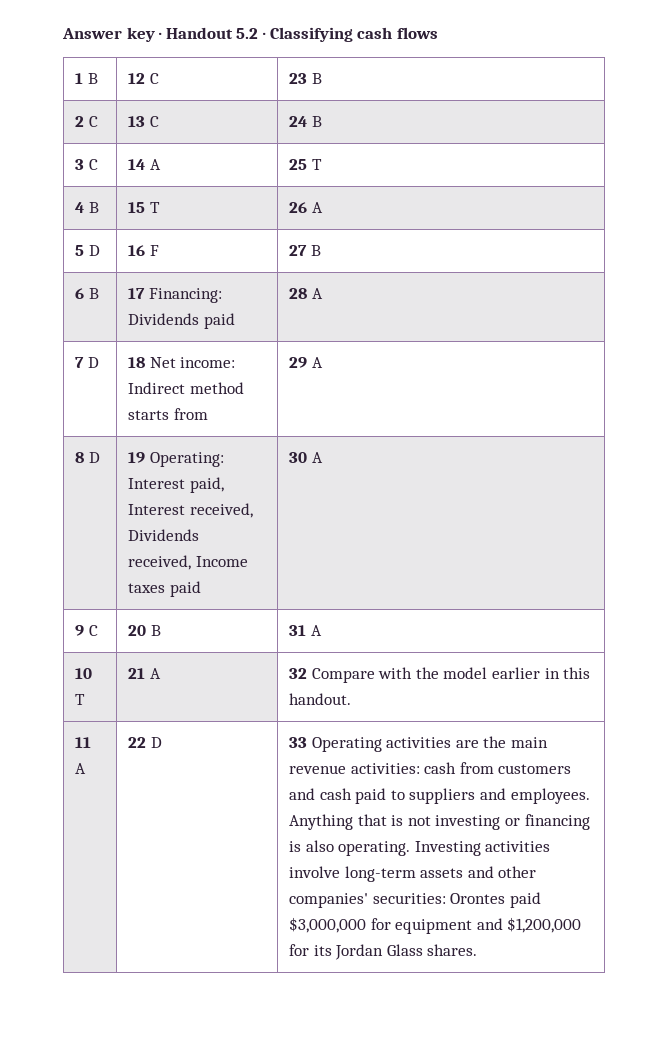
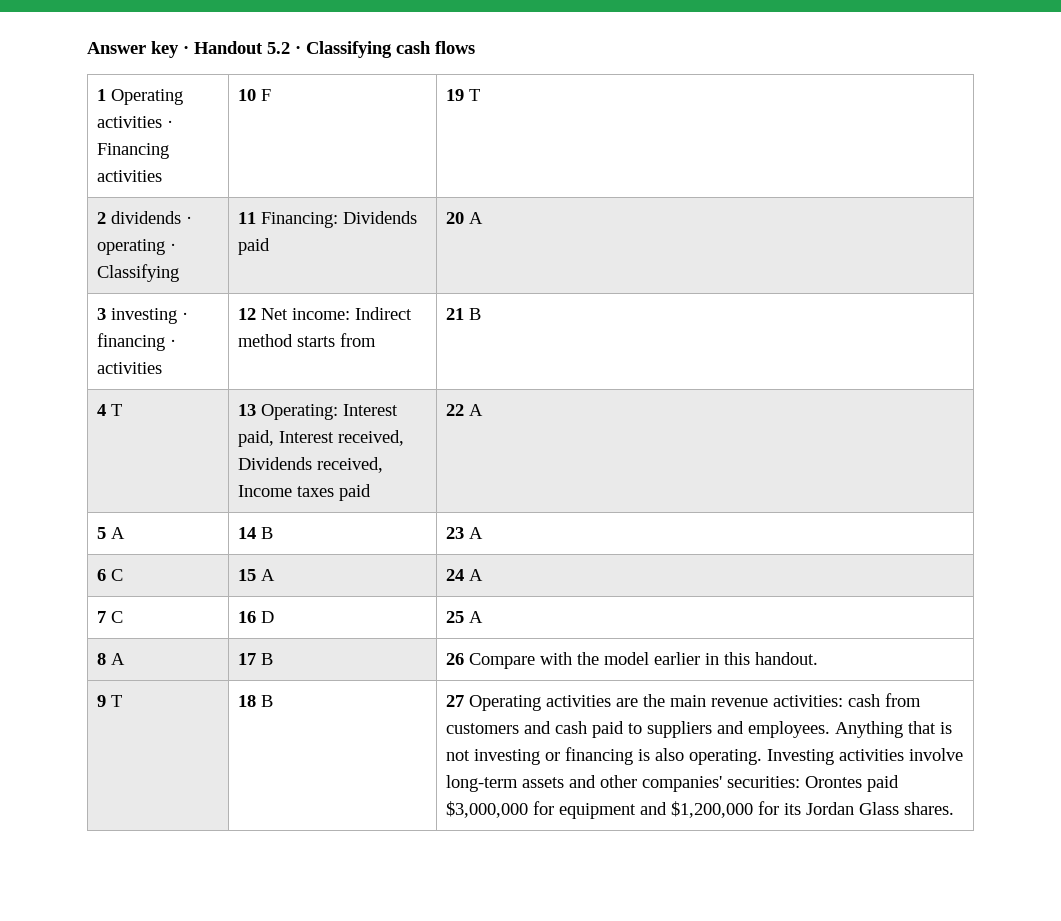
[87,73,98,84] [128,73,159,84] [289,73,322,84] [75,116,98,127] [128,116,159,127] [289,116,322,127] [75,159,98,170] [128,159,161,170] [289,159,322,170] [75,202,99,213] [128,202,160,213] [289,202,323,213] [75,245,100,256] [128,245,159,256] [289,245,321,256] [75,288,99,299] [128,288,146,299] B | 12 C | 23 B // 2 C | 13 C | 24 B // 3 C | 14 A | 25 T // 4 B | 15 T | 26 A // 5 D | 16 F | 27 B // 6 B | 17 -> [111,89,184,105] [97,116,174,128] [97,143,170,159] [97,170,163,182] [238,89,272,101] [446,89,481,101] [97,211,193,224] [97,239,177,255] [97,264,180,282] [238,212,257,224] Operating activities · Financing activities | 10 F | 19 T // 2 dividends · operating · Classifying | 11
[289,288,323,299] [75,357,99,368] [128,357,146,368] 28 A // 7 D | 18 -> [446,212,484,224] [97,308,189,324] [97,333,177,351] [97,362,163,374] [238,308,257,320] 20 A // 3 investing · financing · activities | 12
[289,357,323,368] [75,452,100,463] [128,452,146,463] 29 A // 8 D | 19 -> [446,308,482,320] [97,404,123,416] [238,404,257,416] 21 B // 4 T | 13
[289,452,323,463] [75,625,98,636] [128,625,161,636] [289,625,322,636] [75,668,93,679] [75,694,86,705] [128,668,161,679] [289,668,308,679] 30 A // 9 C | 20 B | 31 A // 10 T | 21 A | 32 -> [446,404,484,416] [97,527,126,539] [238,527,274,539] [446,527,484,539] [97,569,124,581] [238,569,276,581] [446,569,484,581] [97,611,124,623] [238,611,275,623] [446,611,484,623] [97,653,126,665] [238,653,274,665] [446,653,465,665] 22 A // 5 A | 14 B | 23 A // 6 C | 15 A | 24 A // 7 C | 16 D | 25 A // 8 A | 17 B | 26
[75,737,92,748] [75,763,87,774] [128,737,162,748] [289,737,308,748] 11 A | 22 D | 33 -> [97,695,123,707] [238,695,274,707] [446,695,465,707] 9 T | 18 B | 27

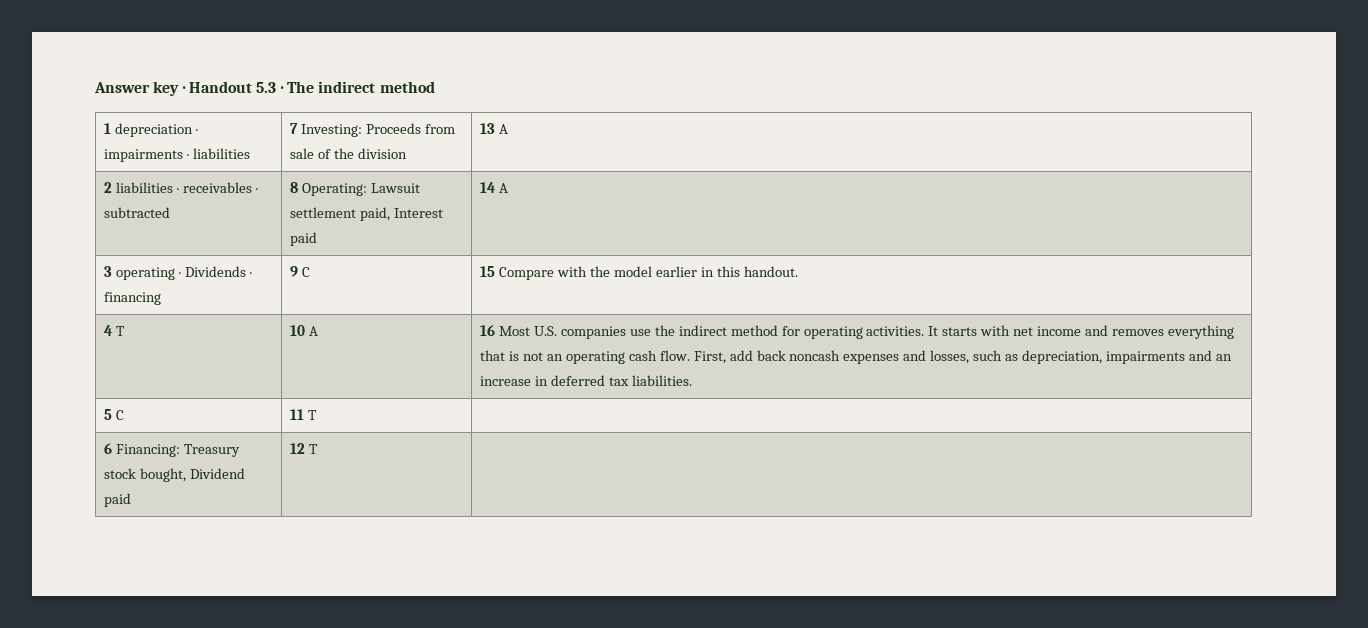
[267,41,475,58] [97,89,184,105] [97,116,174,128] [97,143,170,159] [97,170,163,182] [238,89,272,101] [446,89,481,101] [97,211,193,224] [97,239,177,255] [97,264,180,282] [238,211,418,228] [238,238,271,255] [446,212,465,224] 5.2 · Classifying cash flows // 1 Operating activities · Financing activities | 10 F | 19 T // 2 dividends · operating · Classifying | 11 Financing: Dividends paid | 20 -> [256,81,435,93] [104,123,199,137] [104,148,251,162] [290,123,456,137] [290,148,408,159] [480,123,509,134] [104,182,258,193] [104,207,171,218] [290,182,421,196] [290,207,444,221] [290,232,318,246] [480,182,496,193] 5.3 · The indirect method // 1 depreciation · impairments · liabilities | 7 Investing: Proceeds from sale of the division | 13 A // 2 liabilities · receivables · subtracted | 8 Operating: Lawsuit settlement paid, Interest paid | 14
[111,308,178,324] investing -> [116,266,247,280] operating · Dividends
[170,339,177,347] [97,362,163,374] [238,307,413,320] [238,333,377,347] [446,308,482,320] [97,404,123,416] [238,404,399,420] [238,430,405,447] [238,457,384,473] [238,484,372,501] [446,404,484,416] [97,527,126,539] [238,527,274,539] [446,527,484,539] [97,569,124,581] [238,569,276,581] [446,569,484,581] [97,611,124,623] [238,611,275,623] [446,611,484,623] [97,653,126,665] [238,653,274,665] [446,653,465,665] · activities | 12 Net income: Indirect method starts from | 21 B // 4 T | 13 Operating: Interest paid, Interest received, Dividends received, Income taxes paid | 22 A // 5 A | 14 B | 23 A // 6 C | 15 A | 24 A // 7 C | 16 D | 25 A // 8 A | 17 B | 26 -> [290,266,311,277] [480,266,496,277] | 9 C | 15
[97,695,123,707] [238,695,274,707] [446,693,922,711] [446,721,953,738] [446,747,964,765] [446,775,900,792] [446,801,955,819] 9 T | 18 B | 27 Operating activities are the main revenue activities: cash from customers and cash paid to suppliers and employees. Anything that is not investing or financing is also operating. Investing activities involve long-term assets and other companies' securities: Orontes paid $3,000,000 for equipment and $1,200,000 for its Jordan Glass shares. -> [104,325,126,336] [290,325,319,336] [480,325,1234,339] [480,350,1232,364] [480,375,692,386] [104,409,125,420] [290,409,318,420] [104,443,241,457] [104,468,246,482] [104,493,132,507] [290,443,319,454] 4 T | 10 A | 16 Most U.S. companies use the indirect method for operating activities. It starts with net income and removes everything that is not an operating cash flow. First, add back noncash expenses and losses, such as depreciation, impairments and an increase in deferred tax liabilities. // 5 C | 11 T | // 6 Financing: Treasury stock bought, Dividend paid | 12 T |

